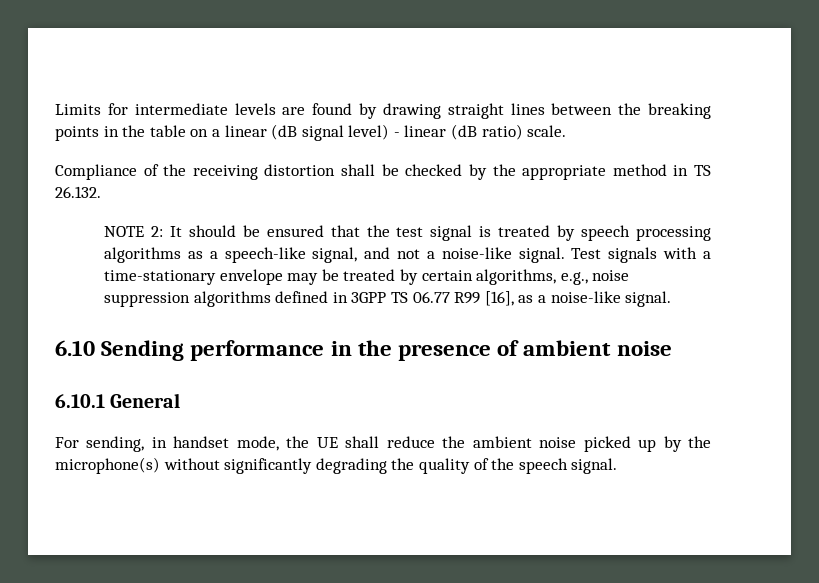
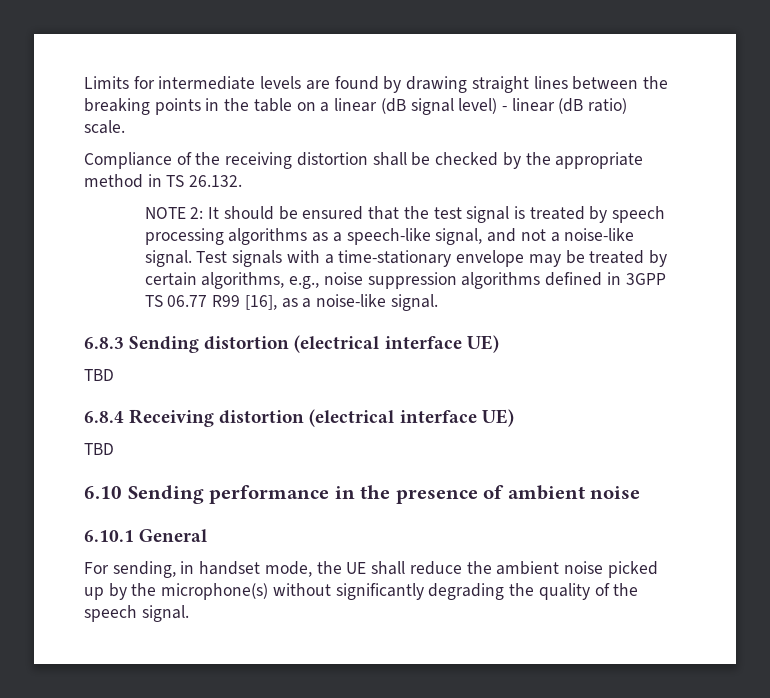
(672, 299) none -> [84,335,499,353] [84,369,114,381] [84,409,514,427] [84,443,114,455] // 6.8.3 Sending distortion (electrical interface UE) // TBD // 6.8.4 Receiving distortion (electrical interface UE) // TBD

